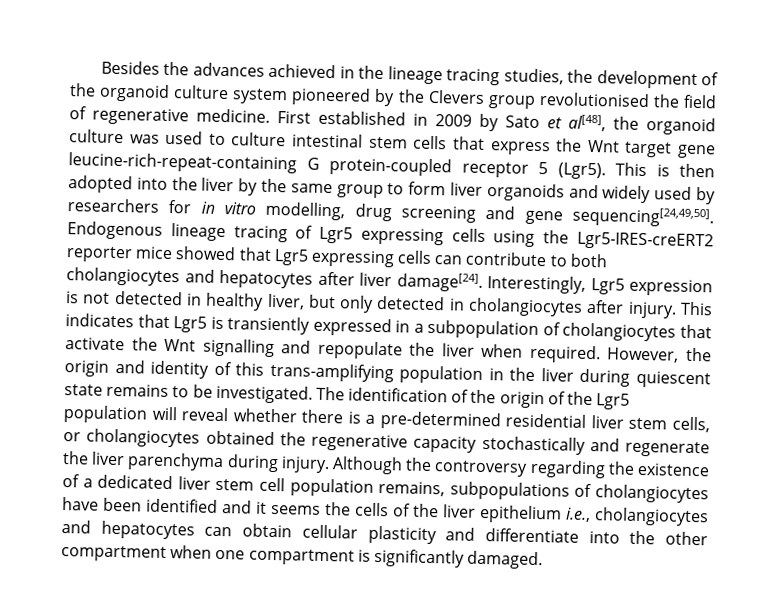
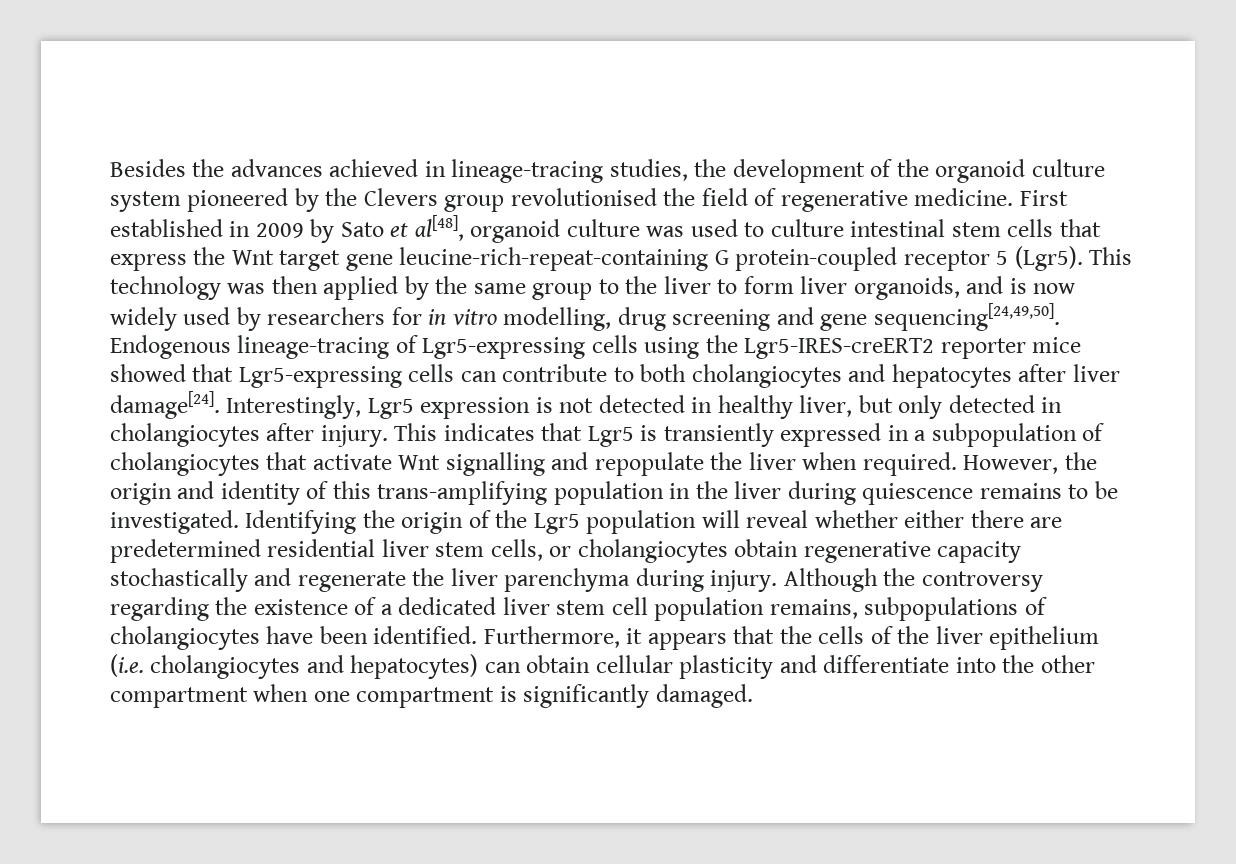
[358,65,501,86] the lineage tracing -> [451,159,604,183] lineage-tracing
[613,116,639,130] the -> (464, 228) none
[656,163,715,178] [68,175,235,194] is then adopted into the liver -> [110,276,399,300] technology was then applied
[408,181,599,202] form liver organoids and -> [625,276,1076,300] the liver to form liver organoids, and is now
[170,223,444,246] lineage tracing of Lgr5 expressing -> [237,335,586,359] lineage-tracing of Lgr5-expressing
[273,248,395,268] Lgr5 expressing -> [238,366,402,388] Lgr5-expressing
[131,337,158,351] the -> (392, 462) none
[635,370,711,389] [64,384,103,396] quiescent state -> [862,483,974,505] quiescence
[315,386,470,403] The identification of -> [245,510,357,534] Identifying
[301,409,501,431] there is a pre-determined -> [904,510,1063,528] [110,539,261,563] either there are predetermined
[205,430,306,446] obtained the -> [734,539,799,557] obtain
[146,498,321,515] identified and it seems -> [373,626,775,650] identified. Furthermore, it appears that
[565,507,709,527] [61,520,195,540] i.e., cholangiocytes and hepatocytes -> [110,654,479,679] (i.e. cholangiocytes and hepatocytes)

